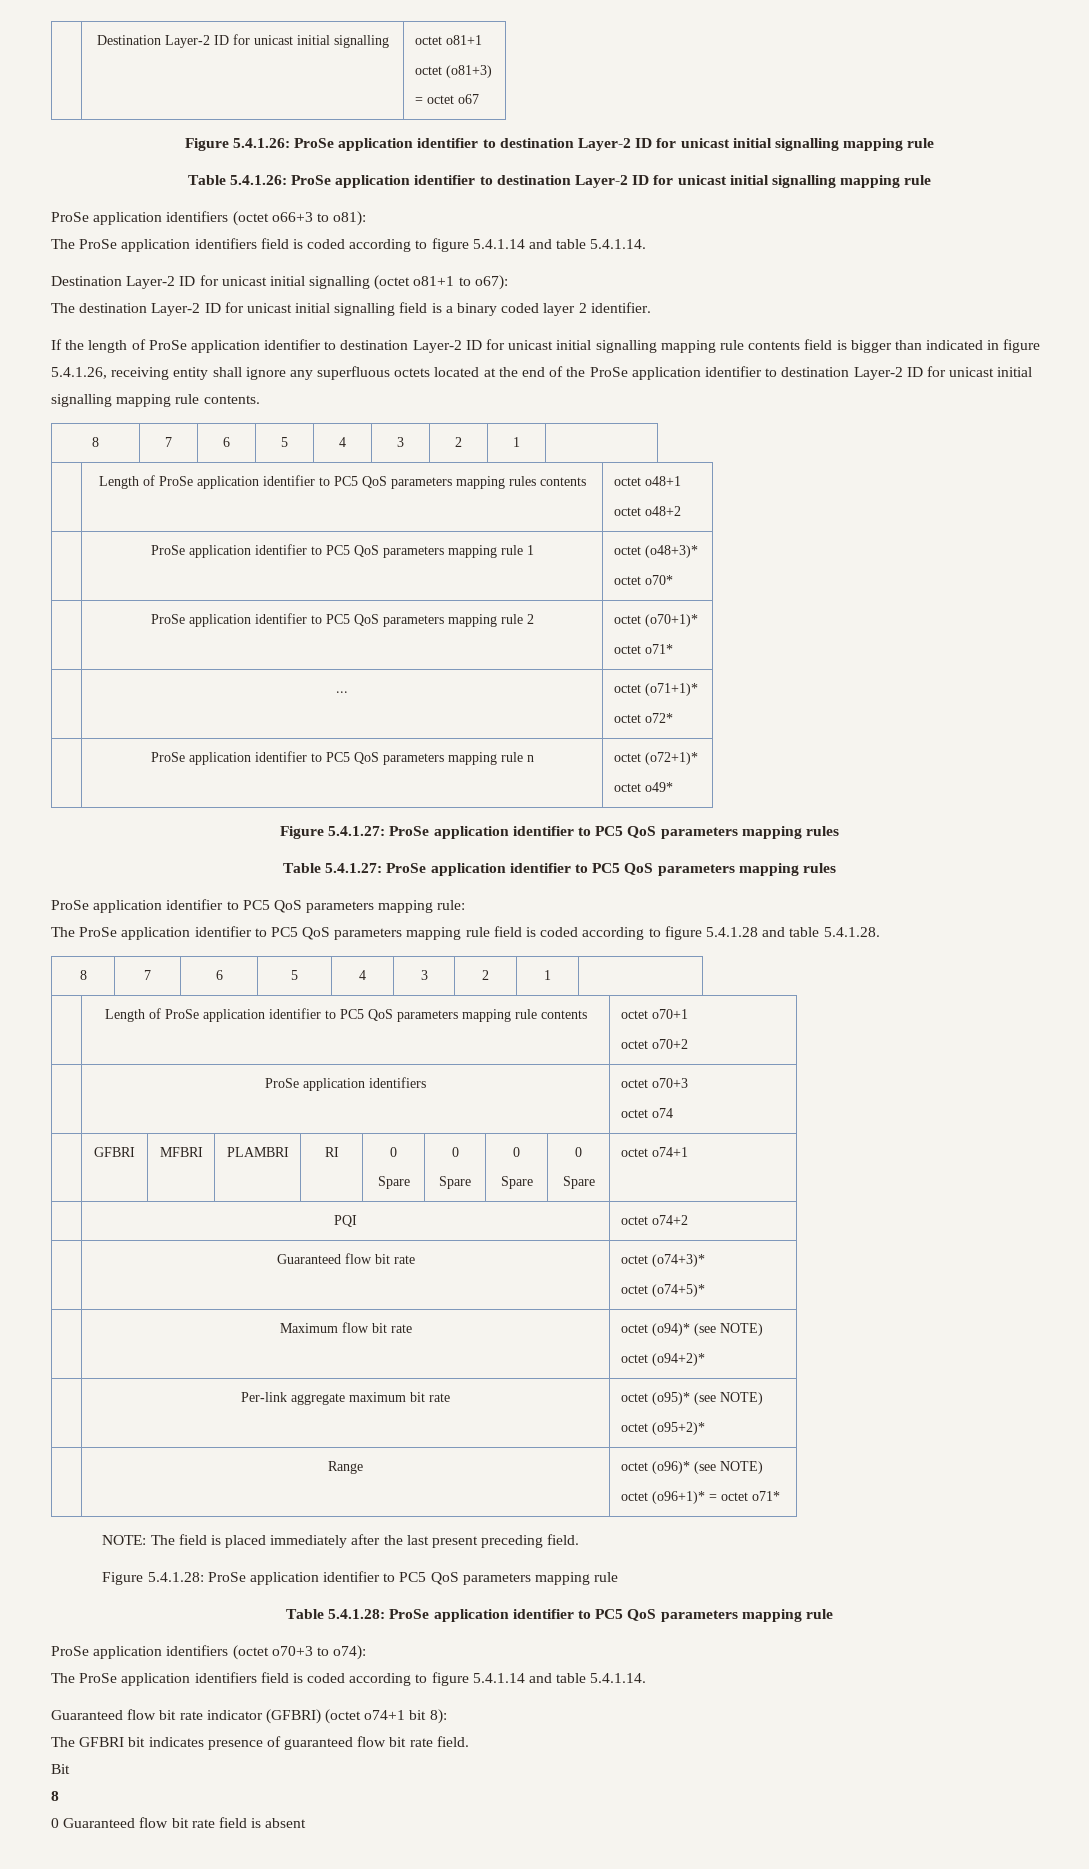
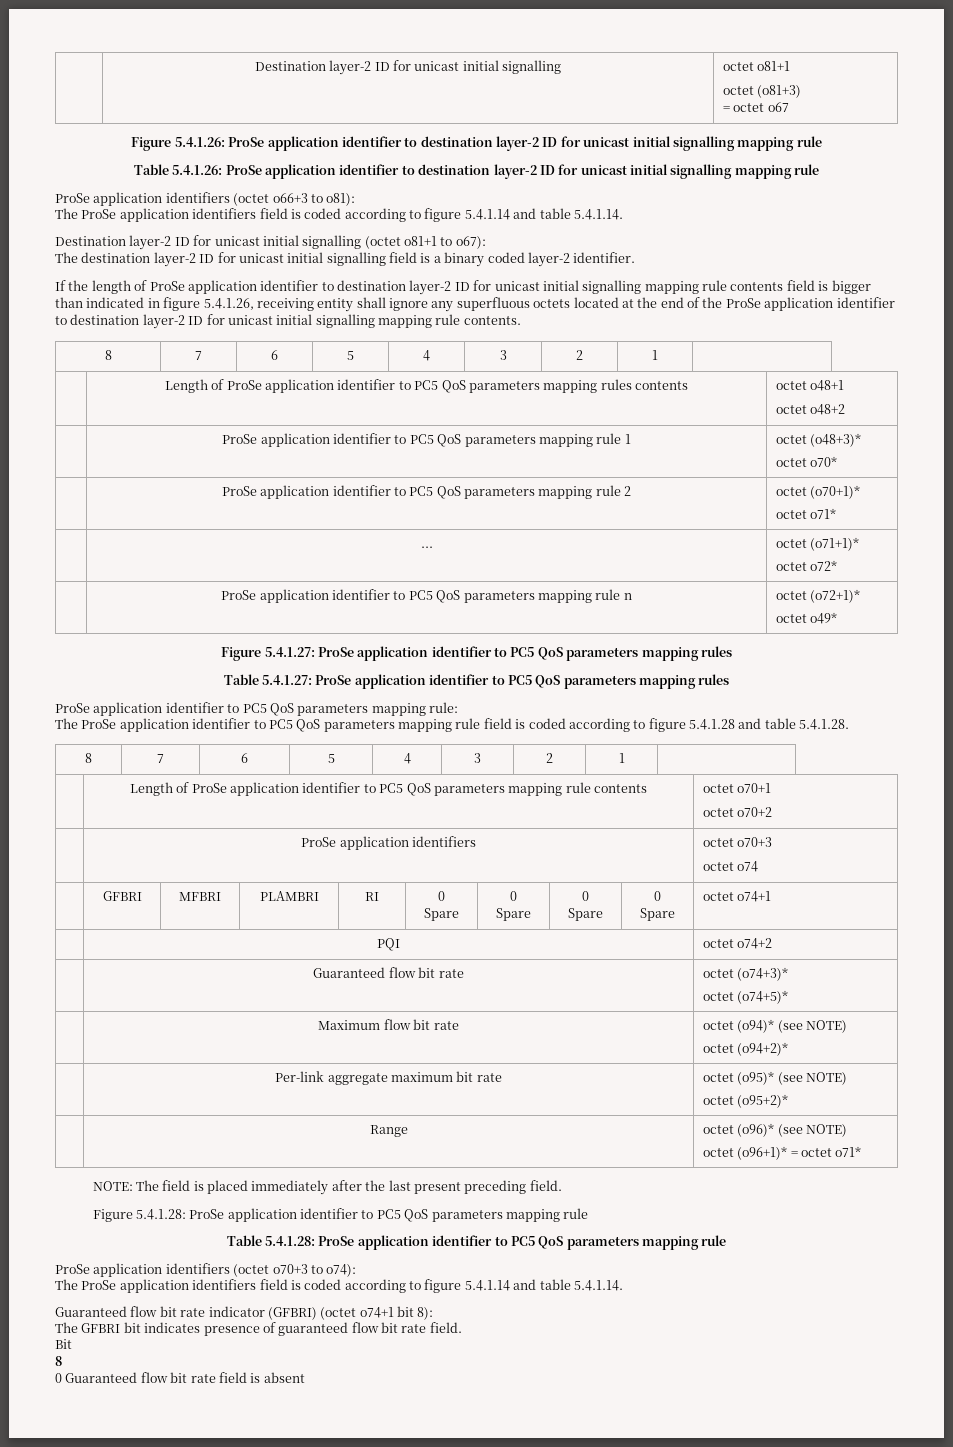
[96,35,210,48] | Destination Layer-2 -> [254,60,372,75] | Destination layer-2
[578,138,631,151] Layer-2 -> [496,136,539,151] layer-2
[575,175,628,188] Layer-2 -> [493,164,537,179] layer-2
[126,276,176,289] Layer-2 -> [129,235,172,250] layer-2
[151,303,201,316] Layer-2 -> [153,252,196,267] layer-2
[543,303,587,316] layer 2 -> [527,252,570,267] layer-2
[412,340,462,353] Layer-2 -> [409,280,452,295] layer-2
[853,367,903,380] Layer-2 -> [142,314,185,329] layer-2

